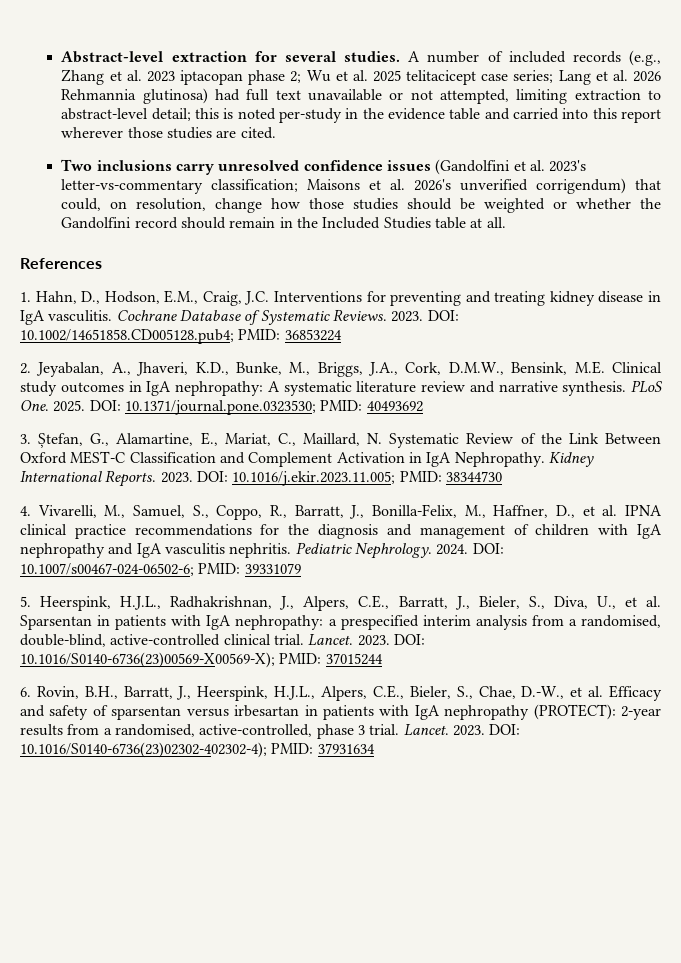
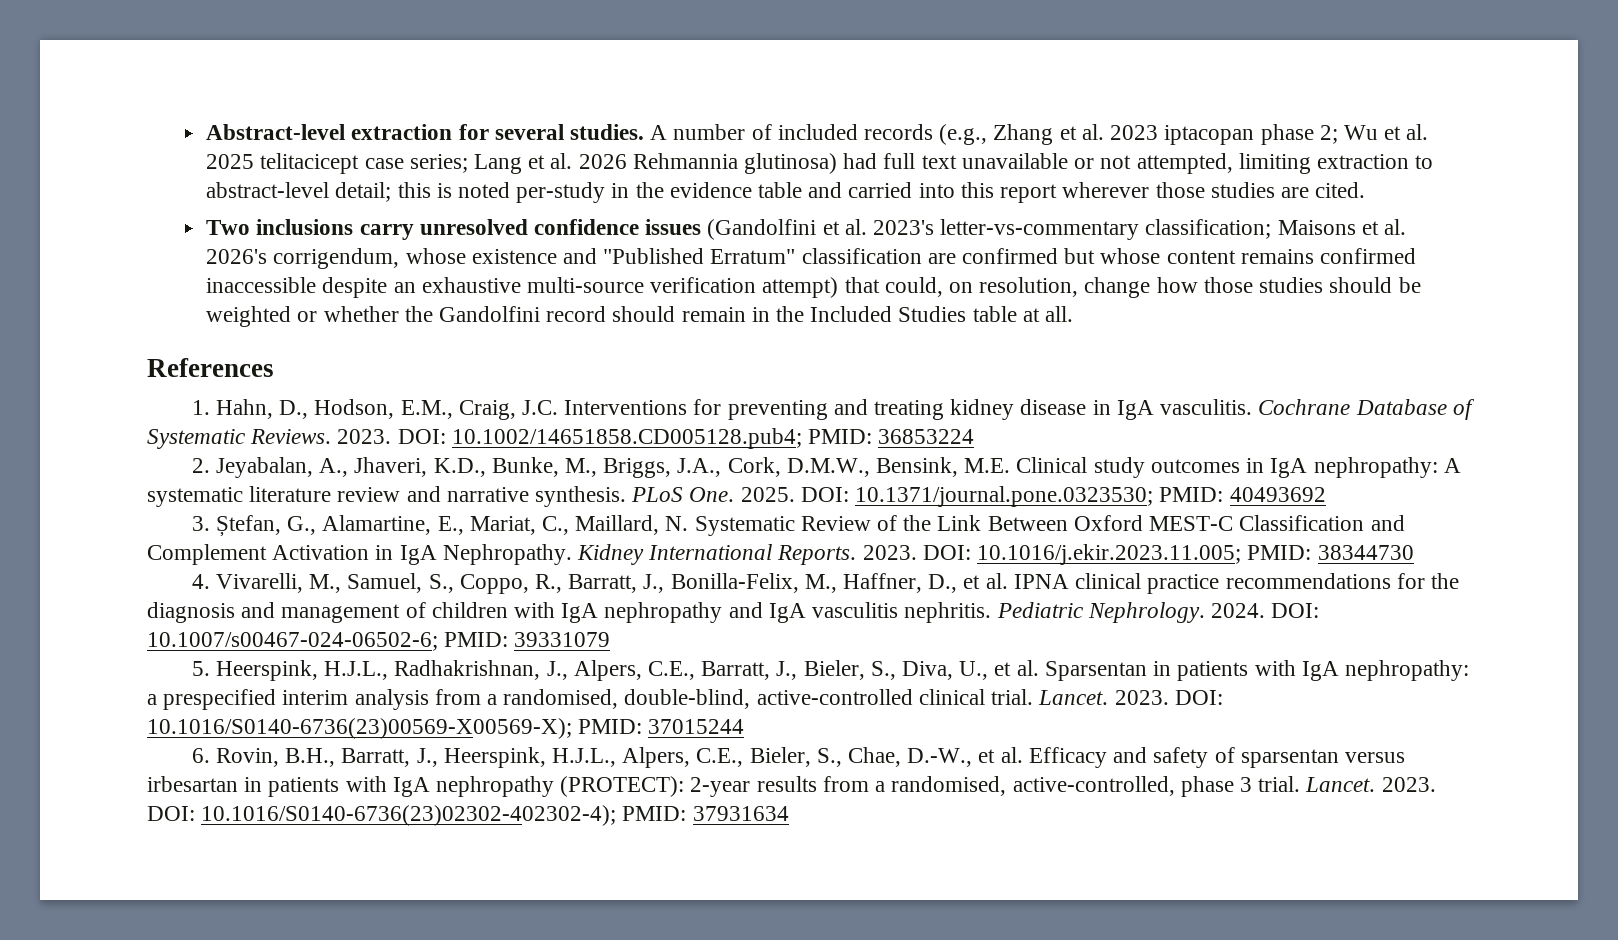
[460,178,627,194] unverified corrigendum) -> [273,248,1417,269] [206,277,839,298] corrigendum, whose existence and "Published Erratum" classification are confirmed but whose content remains confirmed inaccessible despite an exhaustive multi-source verification attempt)

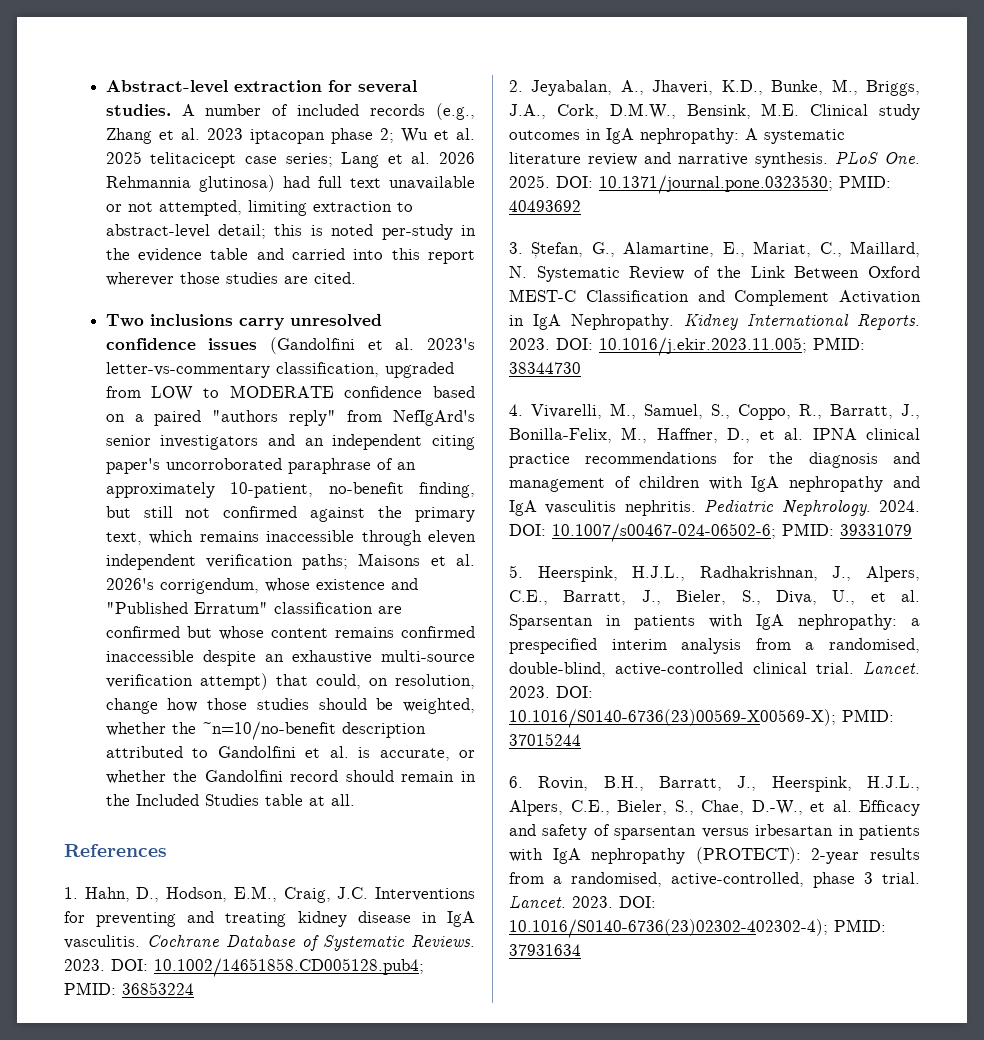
[1145,219,1272,239] classification; -> [275,362,454,378] [105,385,476,401] [105,410,475,426] [105,434,476,450] [105,458,416,474] [105,482,475,498] [105,506,475,522] [105,530,477,546] [105,554,349,570] classification, upgraded from LOW to MODERATE confidence based on a paired "authors reply" from NefIgArd's senior investigators and an independent citing paper's uncorroborated paraphrase of an approximately 10-patient, no-benefit finding, but still not confirmed against the primary text, which remains inaccessible through eleven independent verification paths;
[206,306,292,327] weighted -> [403,698,475,714] [105,721,426,740] [105,746,450,761] weighted, whether the ~n=10/no-benefit description attributed to Gandolfini et al. is accurate,

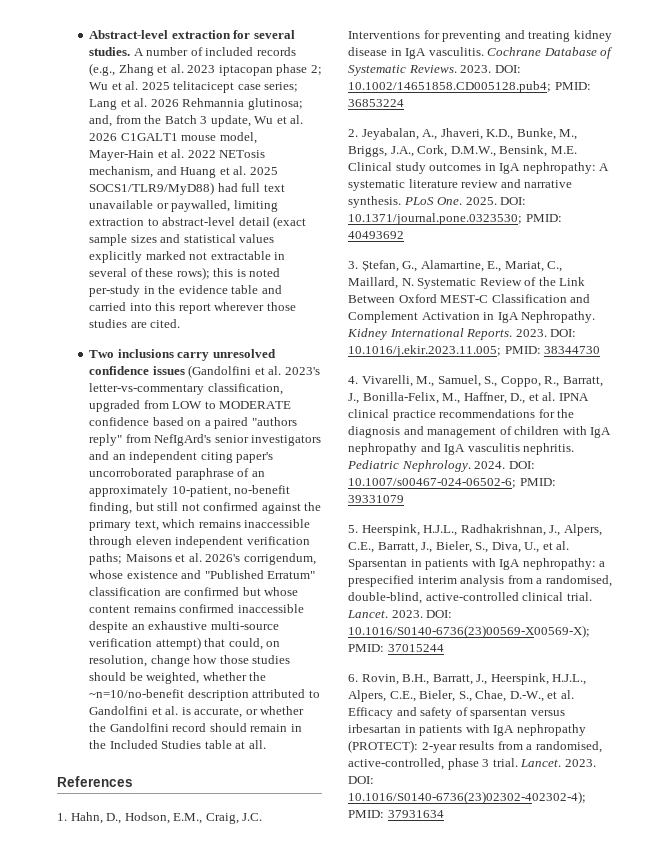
[198,175,275,192] glutinosa) -> [247,98,303,110] [89,115,304,127] [89,132,257,144] [89,149,266,161] [89,166,278,178] [89,182,215,195] glutinosa; and, from the Batch 3 update, Wu et al. 2026 C1GALT1 mouse model, Mayer-Hain et al. 2022 NETosis mechanism, and Huang et al. 2025 SOCS1/TLR9/MyD88)
[127,200,242,216] not attempted, -> [171,200,231,212] paywalled,
[218,224,267,239] detail; -> [238,216,307,229] [89,234,275,246] [89,251,286,263] [89,267,210,280] detail (exact sample sizes and statistical values explicitly marked not extractable in several of these rows);

